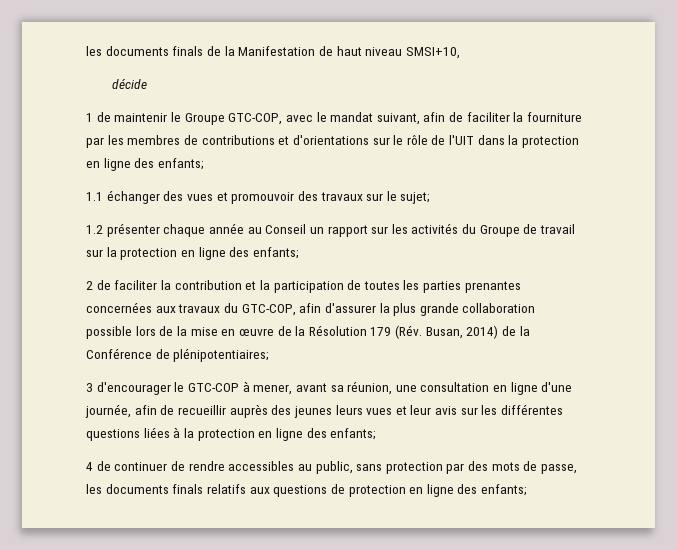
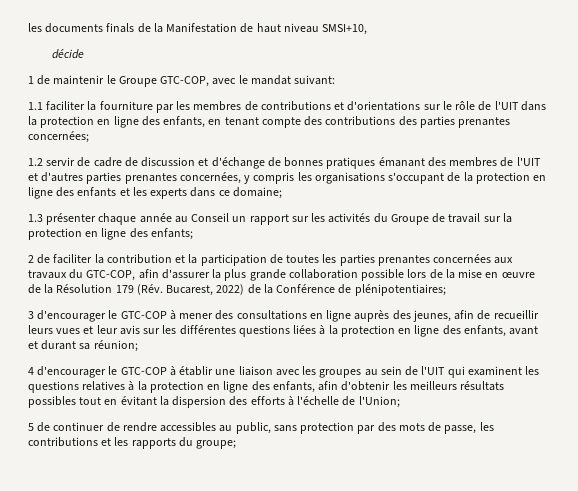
[376,112,464,125] suivant, afin de -> [294,75,336,85] [28,102,43,110] suivant: // 1.1
[157,158,204,170] [86,190,431,204] [86,225,103,234] enfants; // 1.1 échanger des vues et promouvoir des travaux sur le sujet; // 1.2 -> [163,116,511,128] [28,131,89,143] [28,157,541,169] [28,172,547,184] [28,187,282,199] [28,214,43,222] enfants, en tenant compte des contributions des parties prenantes concernées; // 1.2 servir de cadre de discussion et d'échange de bonnes pratiques émanant des membres de l'UIT et d'autres parties prenantes concernées, y compris les organisations s'occupant de la protection en ligne des enfants et les experts dans ce domaine; // 1.3
[425,325,499,339] Busan, 2014) -> [166,284,245,296] Bucarest, 2022)
[253,381,573,395] [85,404,332,418] mener, avant sa réunion, une consultation en ligne d'une journée, afin de recueillir auprès des jeunes -> [179,310,539,322] mener des consultations en ligne auprès des jeunes, afin de recueillir
[330,428,377,440] [86,462,93,471] enfants; // 4 -> [463,325,539,337] [28,340,138,352] [28,366,540,378] [28,381,505,393] [28,396,400,408] [28,423,34,431] enfants, avant et durant sa réunion; // 4 d'encourager le GTC-COP à établir une liaison avec les groupes au sein de l'UIT qui examinent les questions relatives à la protection en ligne des enfants, afin d'obtenir les meilleurs résultats possibles tout en évitant la dispersion des efforts à l'échelle de l'Union; // 5
[105,484,528,497] documents finals relatifs aux questions de protection en ligne des enfants; -> [28,437,237,449] contributions et les rapports du groupe;

